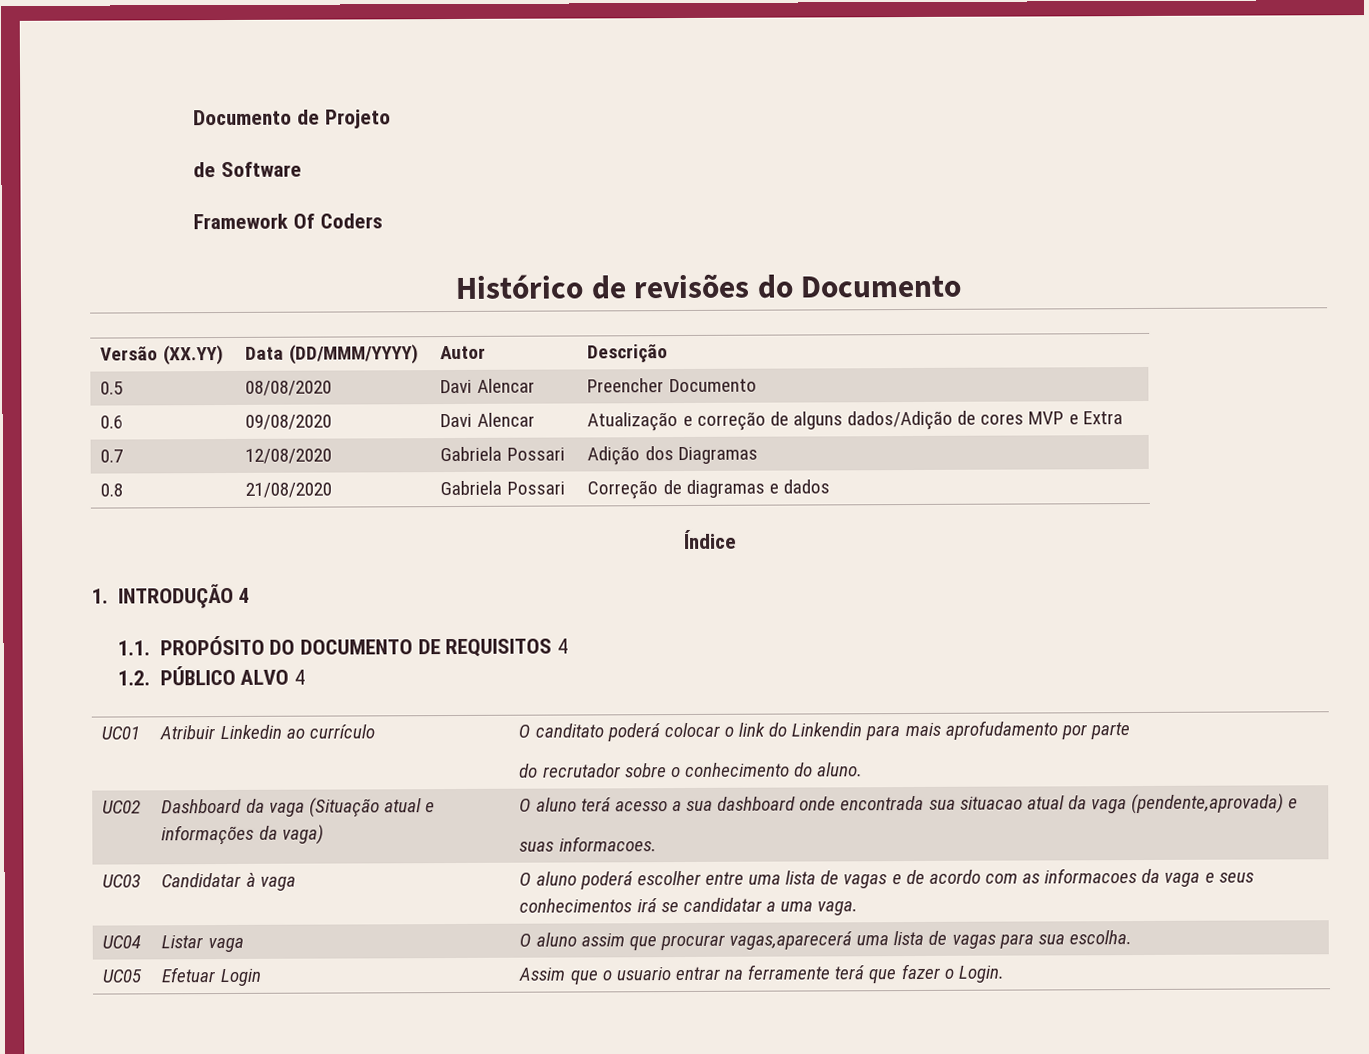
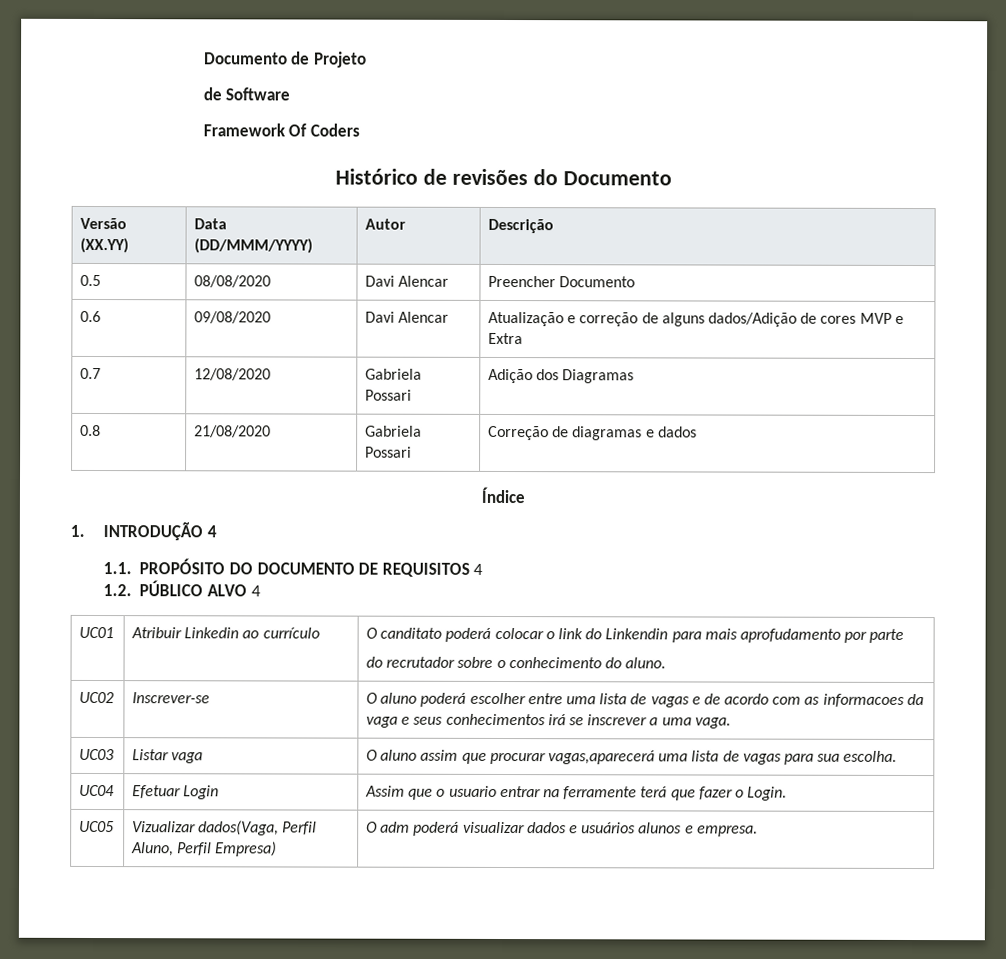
[161,797,436,818] [161,824,324,845] [519,793,1299,815] [519,836,657,852] [102,874,142,888] [161,872,296,891] Dashboard da vaga (Situação atual e informações da vaga) | O aluno terá acesso a sua dashboard onde encontrada sua situacao atual da vaga (pendente,aprovada) e // suas informacoes. // UC03 | Candidatar à vaga -> [132,692,211,704] Inscrever-se
[682,897,762,913] candidatar -> [587,714,648,726] inscrever
[102,935,142,949] UC04 -> [79,748,115,761] UC03
[102,969,143,983] UC05 -> [79,784,116,797] UC04
(1004, 974) none -> [79,820,115,833] [132,820,318,836] [131,841,278,857] [366,821,758,837] // UC05 | Vizualizar dados(Vaga, Perfil Aluno, Perfil Empresa) | O adm poderá visualizar dados e usuários alunos e empresa.

